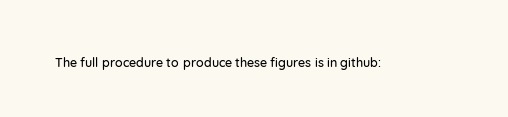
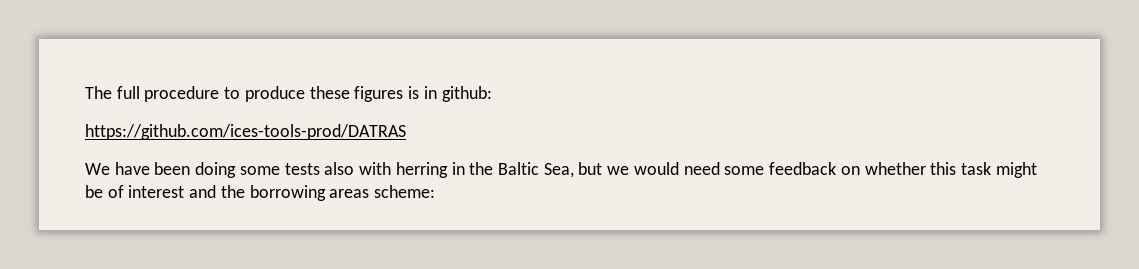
(382, 63) none -> [85,124,406,140] [85,162,1037,178] [85,185,436,201] // https://github.com/ices-tools-prod/DATRAS // We have been doing some tests also with herring in the Baltic Sea, but we would need some feedback on whether this task might be of interest and the borrowing areas scheme:

